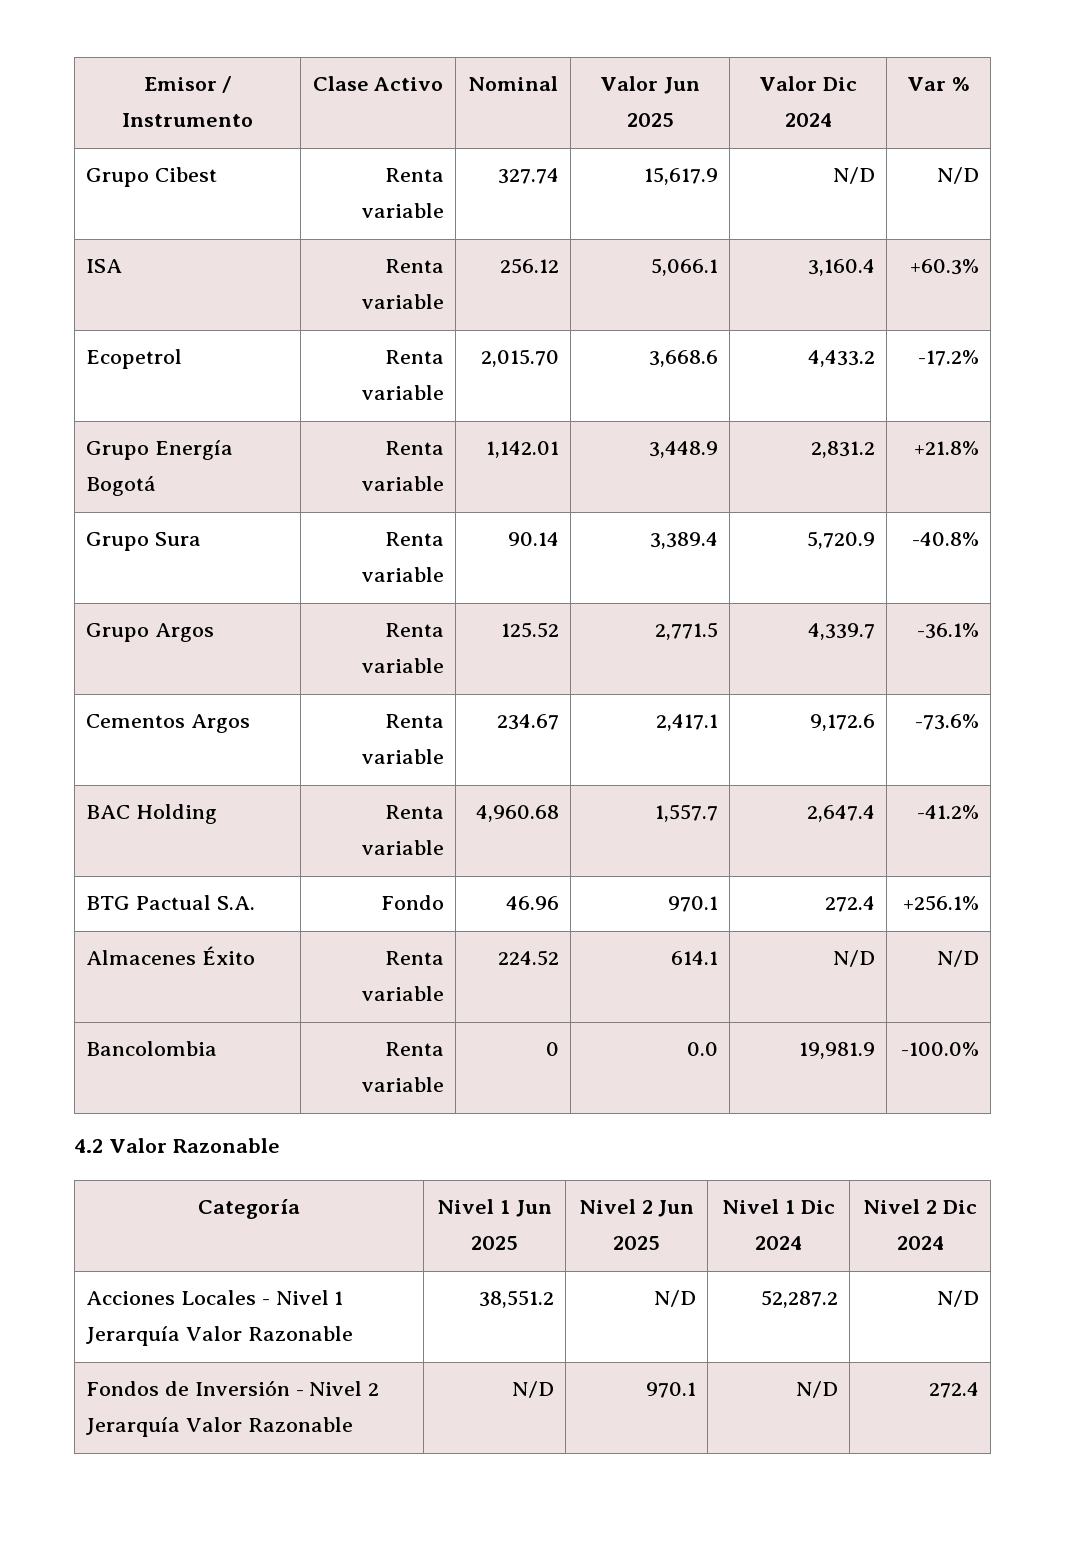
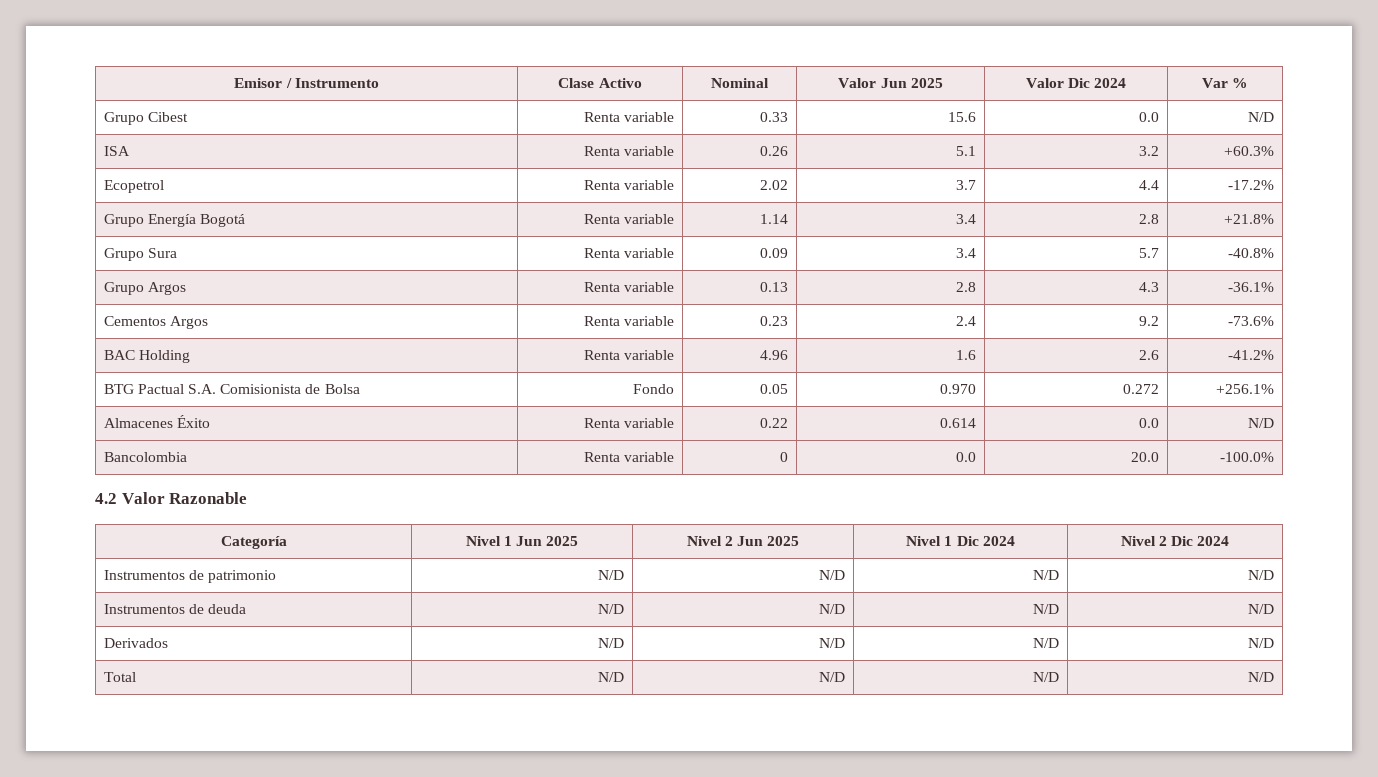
[497,168,559,184] [643,167,718,185] [832,167,875,184] 327.74 | 15,617.9 | N/D -> [760,112,789,122] [948,112,977,122] [1139,112,1160,122] 0.33 | 15.6 | 0.0
[499,258,559,274] [650,258,718,276] [807,259,875,276] 256.12 | 5,066.1 | 3,160.4 -> [760,146,789,156] [956,146,977,156] [1139,146,1160,156] 0.26 | 5.1 | 3.2
[480,349,559,367] [648,350,718,367] [807,350,875,367] 2,015.70 | 3,668.6 | 4,433.2 -> [760,180,789,190] [956,180,977,190] [1139,180,1160,190] 2.02 | 3.7 | 4.4
[485,441,559,458] [648,441,718,458] [810,441,875,458] 1,142.01 | 3,448.9 | 2,831.2 -> [760,214,789,224] [956,214,977,224] [1139,214,1160,224] 1.14 | 3.4 | 2.8
[507,532,559,546] [649,532,718,549] [806,531,875,549] 90.14 | 3,389.4 | 5,720.9 -> [760,248,789,258] [956,248,977,258] [1139,248,1160,258] 0.09 | 3.4 | 5.7
[500,622,559,638] [654,622,718,640] [807,623,875,640] 125.52 | 2,771.5 | 4,339.7 -> [760,282,789,292] [956,282,977,292] [1139,282,1160,292] 0.13 | 2.8 | 4.3
[496,714,559,730] [655,714,718,731] [809,714,875,731] 234.67 | 2,417.1 | 9,172.6 -> [760,316,789,326] [956,316,977,326] [1139,316,1160,326] 0.23 | 2.4 | 9.2
[475,805,559,822] [654,804,718,822] [806,805,875,822] 4,960.68 | 1,557.7 | 2,647.4 -> [760,350,789,360] [956,350,977,360] [1139,350,1160,360] 4.96 | 1.6 | 2.6
[380,895,444,910] [505,896,559,910] [667,896,718,912] [824,896,875,912] | Fondo | 46.96 | 970.1 | 272.4 -> [220,384,360,394] [633,384,675,394] [760,384,789,394] [940,384,977,394] [1123,384,1160,394] Comisionista de Bolsa | Fondo | 0.05 | 0.970 | 0.272
[497,950,559,966] [670,951,718,965] [832,950,875,967] 224.52 | 614.1 | N/D -> [760,418,789,428] [940,418,977,428] [1139,418,1160,428] 0.22 | 0.614 | 0.0
[798,1042,875,1059] 19,981.9 -> [1131,452,1160,462] 20.0
[86,1290,344,1305] [86,1326,353,1346] [478,1290,554,1308] [653,1290,696,1307] [760,1290,838,1308] [936,1290,979,1307] [86,1380,380,1396] [86,1417,353,1437] [511,1381,554,1398] [645,1382,696,1398] [795,1381,838,1398] [928,1382,979,1398] Acciones Locales - Nivel 1 Jerarquía Valor Razonable | 38,551.2 | N/D | 52,287.2 | N/D // Fondos de Inversión - Nivel 2 Jerarquía Valor Razonable | N/D | 970.1 | N/D | 272.4 -> [103,570,277,583] [598,570,625,580] [819,570,846,580] [1033,570,1060,580] [1248,570,1275,580] [103,604,247,614] [598,604,625,614] [819,604,846,614] [1033,604,1060,614] [1248,604,1275,614] [103,638,168,648] [598,638,625,648] [819,638,846,648] [1033,638,1060,648] [1248,638,1275,648] [103,672,136,682] [598,672,625,682] [819,672,846,682] [1033,672,1060,682] [1248,672,1275,682] Instrumentos de patrimonio | N/D | N/D | N/D | N/D // Instrumentos de deuda | N/D | N/D | N/D | N/D // Derivados | N/D | N/D | N/D | N/D // Total | N/D | N/D | N/D | N/D

